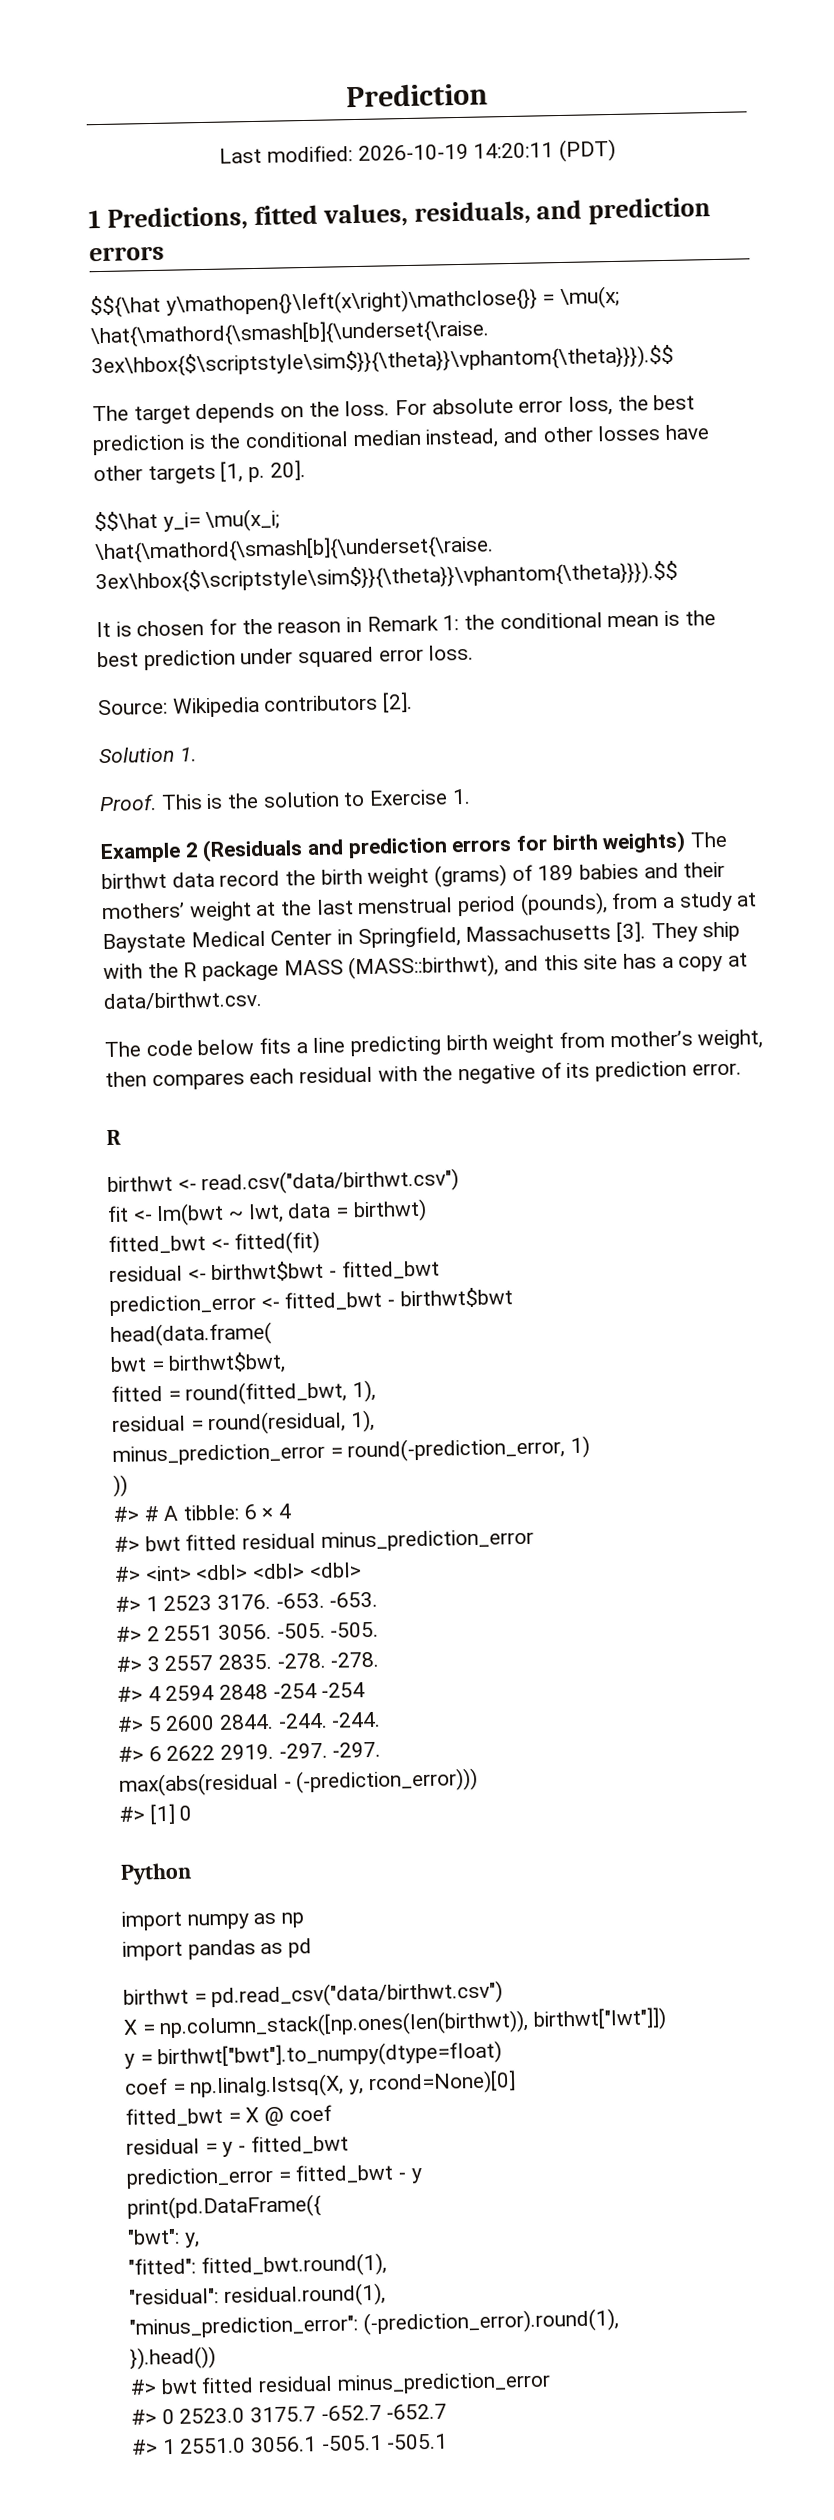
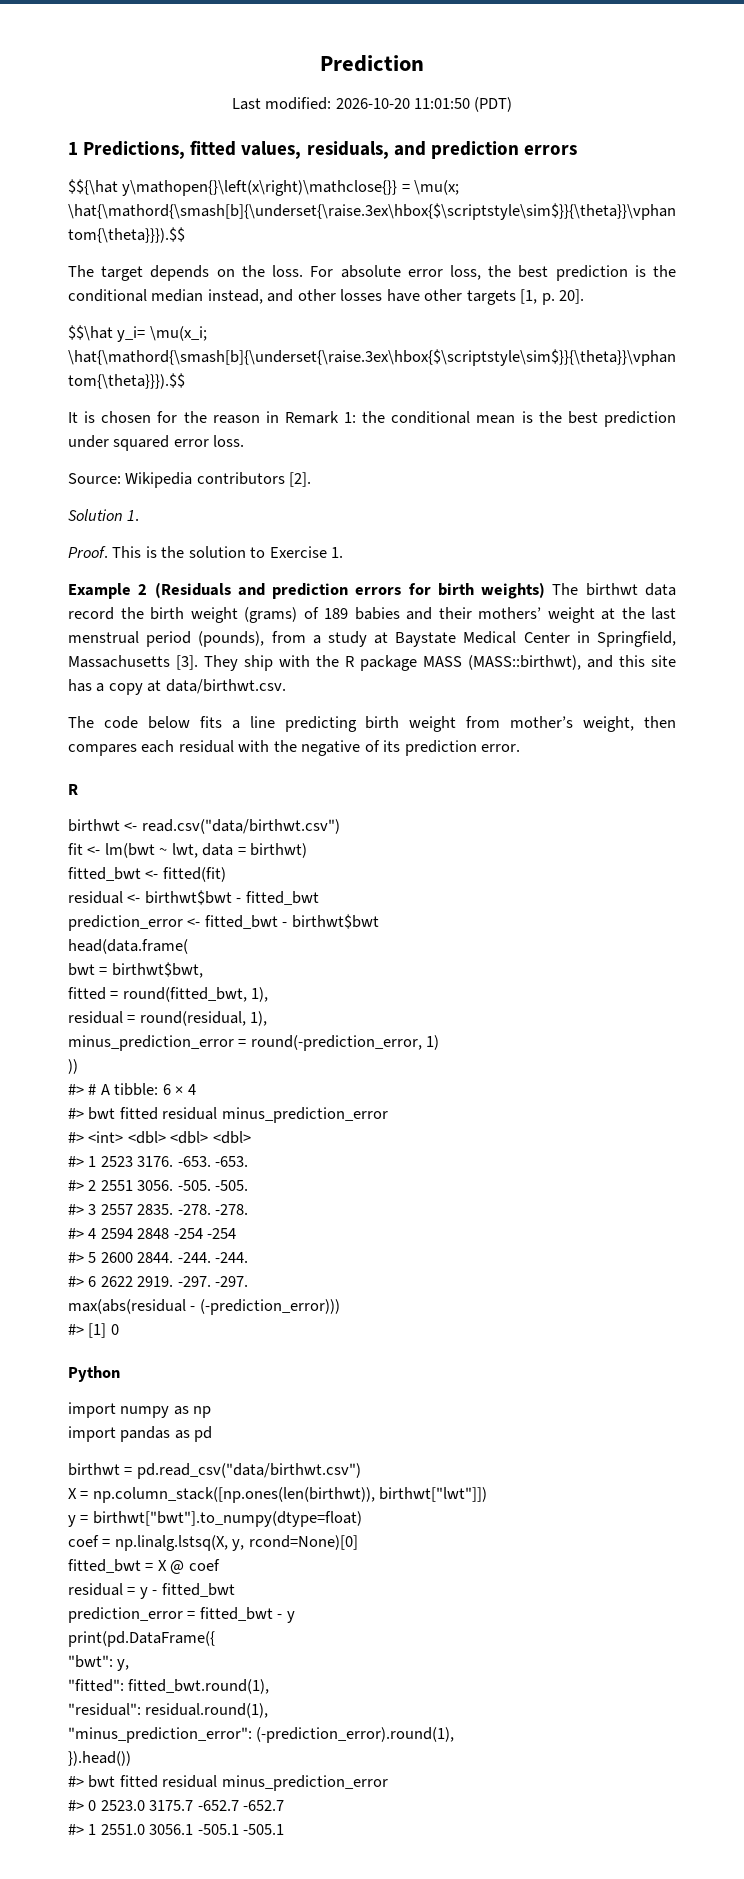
[357,142,555,161] 2026-10-19 14:20:11 -> [335,98,470,109] 2026-10-20 11:01:50

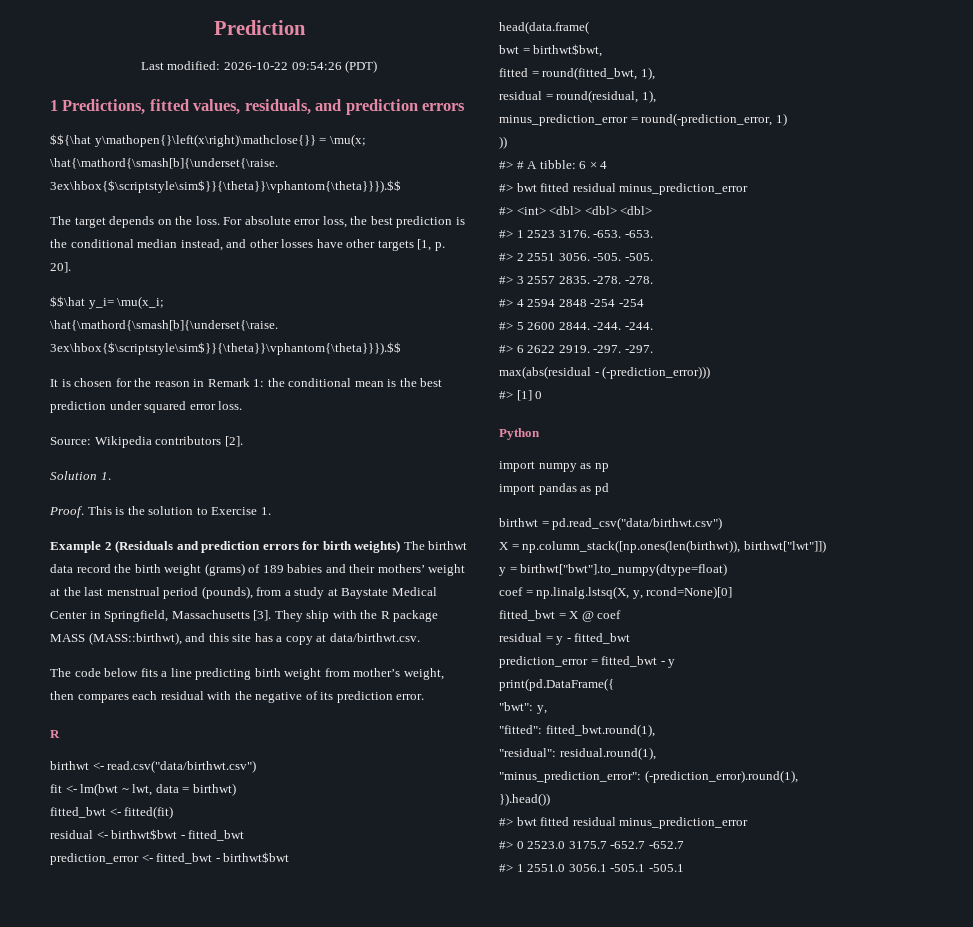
[335,98,470,109] 2026-10-20 11:01:50 -> [224,62,342,70] 2026-10-22 09:54:26

